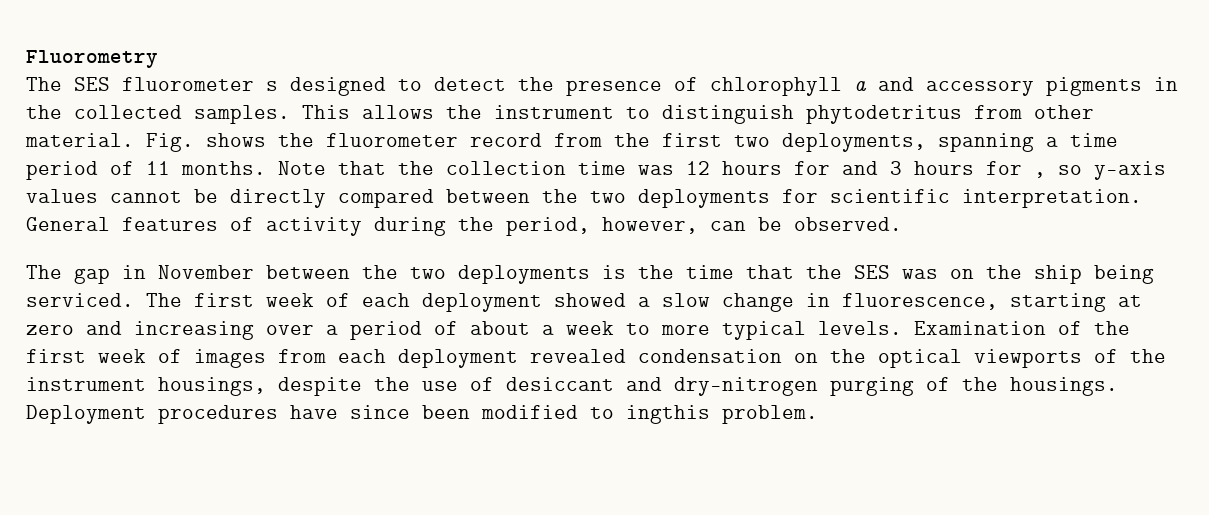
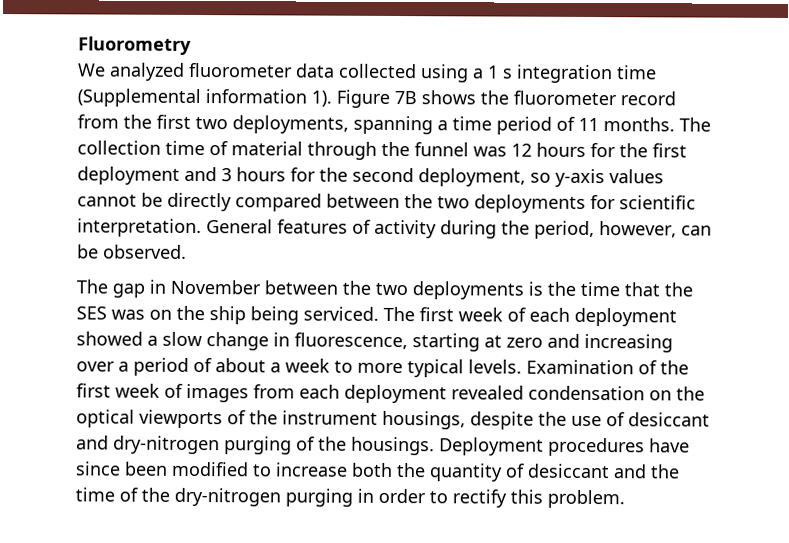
[26,77,1178,96] [26,105,1094,124] [25,133,194,152] The SES fluorometer s designed to detect the presence of chlorophyll a and accessory pigments in the collected samples. This allows the instrument to distinguish phytodetritus from other material. Fig. -> [77,62,657,84] [77,88,417,108] We analyzed fluorometer data collected using a 1 s integration time (Supplemental information 1). Figure 7B
[278,161,626,175] Note that the collection time -> [679,117,711,132] [77,140,469,160] The collection time of material through the funnel
(830, 168) none -> [619,143,687,158] [77,166,180,185] the first deployment
[1034,172,1046,178] , -> [319,167,526,187] the second deployment,
[626,405,710,424] ingthis -> [275,462,680,482] [75,487,543,508] increase both the quantity of desiccant and the time of the dry-nitrogen purging in order to rectify this

